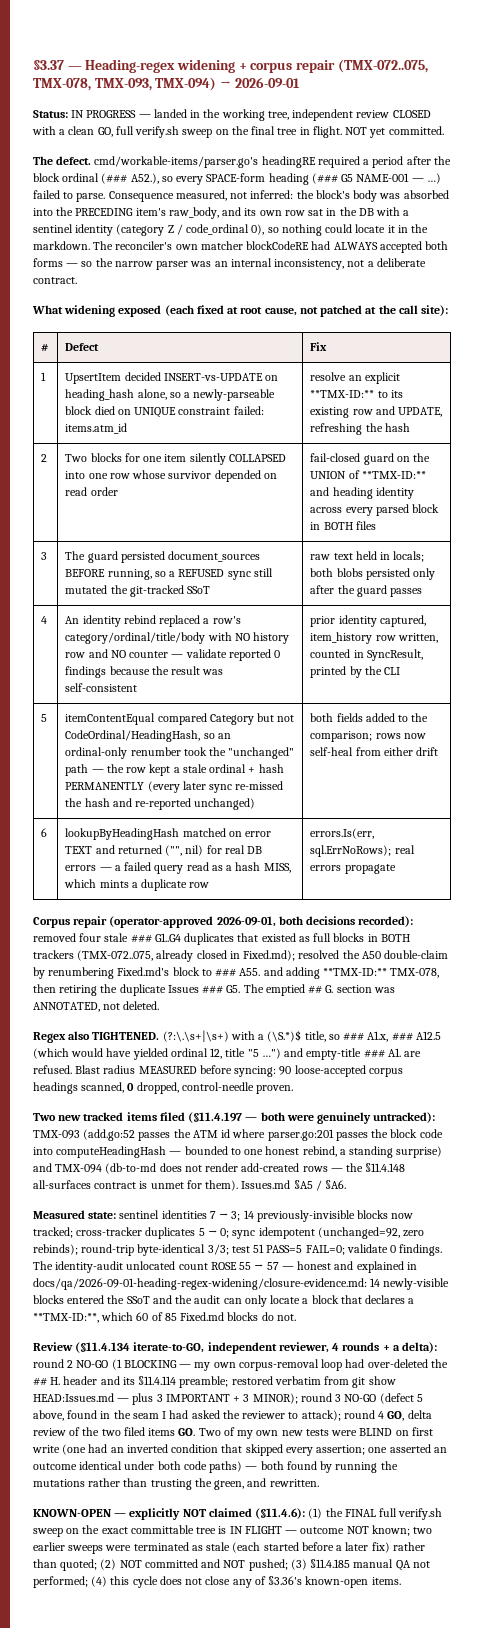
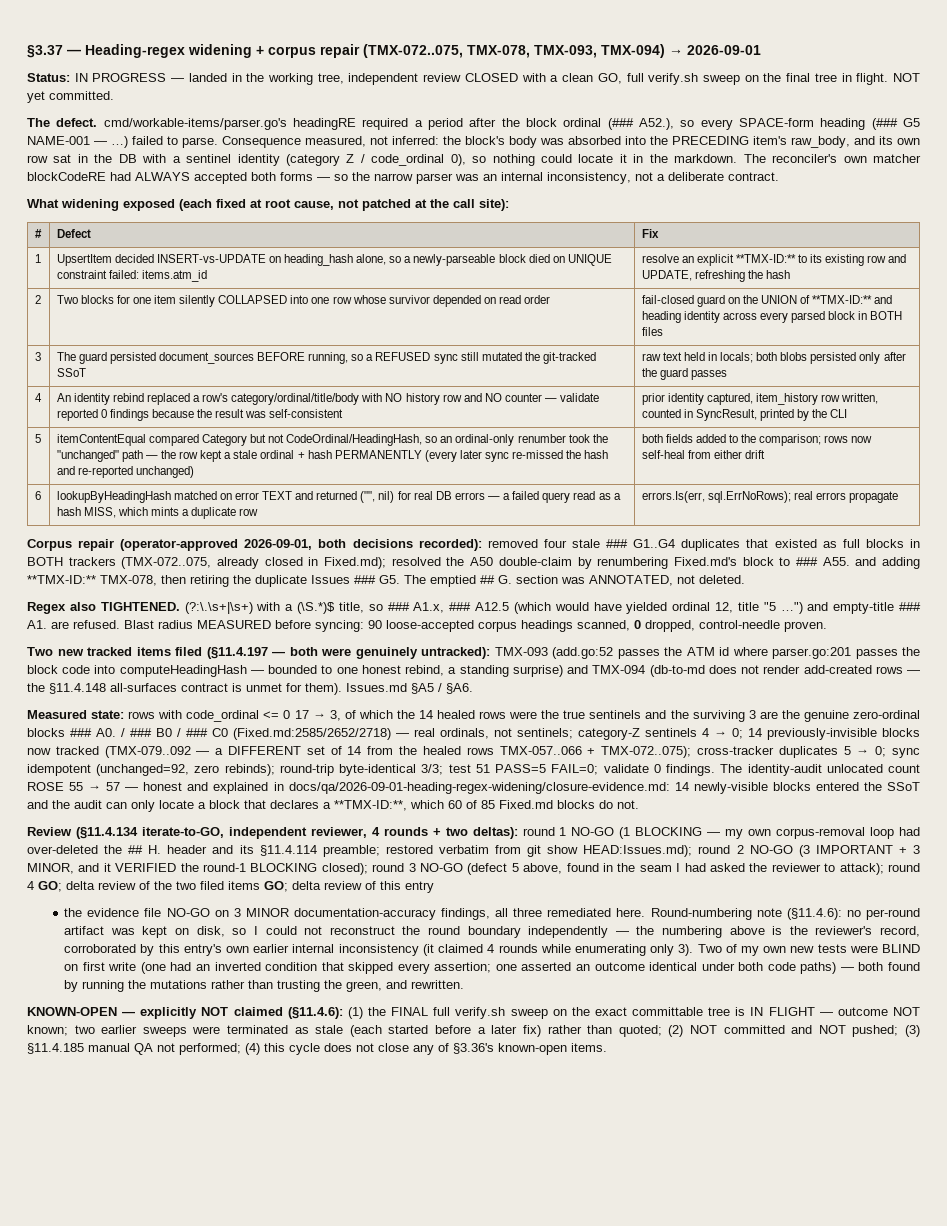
[119,1210,414,1222] [33,1227,73,1238] sentinel identities 7 → 3; 14 previously-invisible blocks now tracked; -> [128,710,920,722] [27,728,920,740] [27,746,692,758] rows with code_ordinal <= 0 17 → 3, of which the 14 healed rows were the true sentinels and the surviving 3 are the genuine zero-ordinal blocks ### A0. / ### B0 / ### C0 (Fixed.md:2585/2652/2718) — real ordinals, not sentinels; category-Z sentinels 4 → 0; 14 previously-invisible blocks now tracked (TMX-079..092 — a DIFFERENT set of 14 from the healed rows TMX-057..066 + TMX-072..075);
[392,1342,438,1353] [33,1359,74,1368] a delta): round 2 -> [445,827,567,839] two deltas): round 1
[33,1393,298,1405] HEAD:Issues.md — plus 3 IMPORTANT + 3 MINOR); -> [583,845,920,857] [27,863,368,875] HEAD:Issues.md); round 2 NO-GO (3 IMPORTANT + 3 MINOR, and it VERIFIED the round-1 BLOCKING closed);
[387,1411,405,1421] GO, -> [38,881,62,892] GO;
[178,1428,196,1436] GO. -> [264,881,434,893] [64,908,921,920] [64,926,921,938] [64,944,694,956] GO; delta review of this entry // the evidence file NO-GO on 3 MINOR documentation-accuracy findings, all three remediated here. Round-numbering note (§11.4.6): no per-round artifact was kept on disk, so I could not reconstruct the round boundary independently — the numbering above is the reviewer's record, corroborated by this entry's own earlier internal inconsistency (it claimed 4 rounds while enumerating only 3).

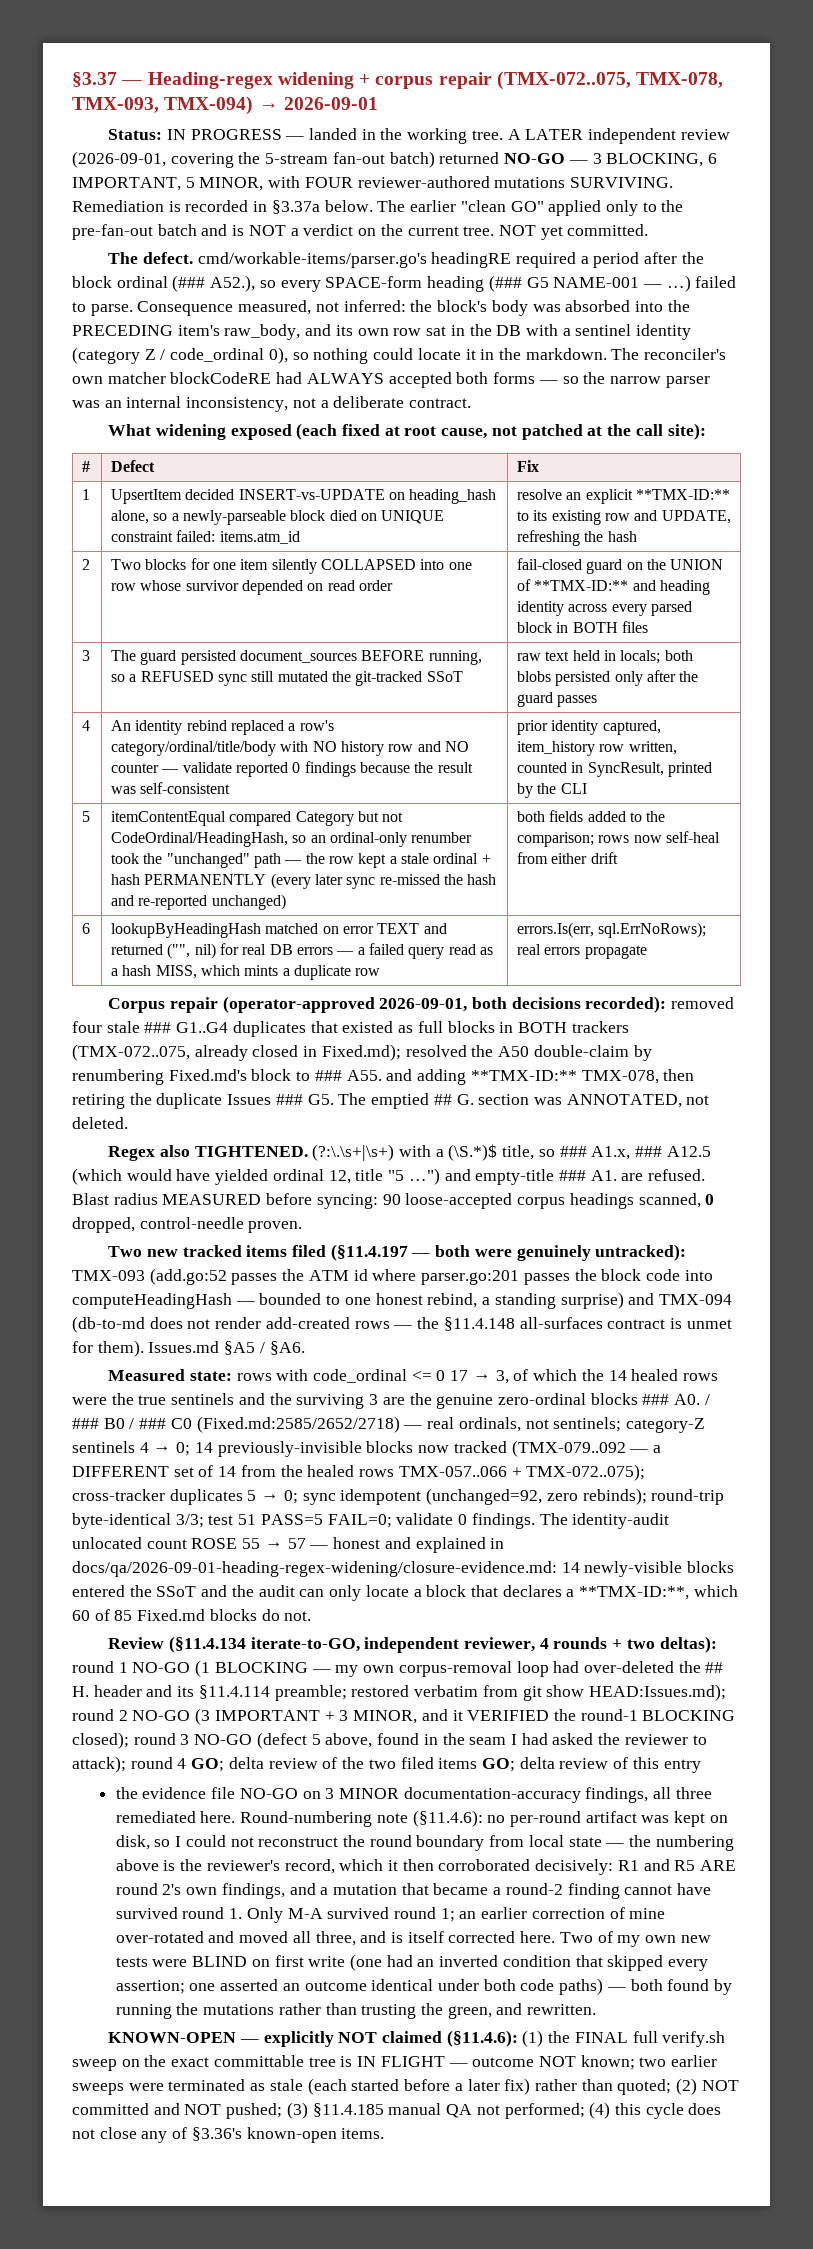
[317,73,889,85] tree, independent review CLOSED with a clean GO, full verify.sh sweep on the final tree in flight. -> [471,128,730,144] [72,151,717,168] [72,176,674,191] [72,200,684,216] [72,224,495,240] tree. A LATER independent review (2026-09-01, covering the 5-stream fan-out batch) returned NO-GO — 3 BLOCKING, 6 IMPORTANT, 5 MINOR, with FOUR reviewer-authored mutations SURVIVING. Remediation is recorded in §3.37a below. The earlier "clean GO" applied only to the pre-fan-out batch and is NOT a verdict on the current tree.
[528,926,609,938] independently -> [489,1835,602,1847] from local state
[64,944,694,956] corroborated by this entry's own earlier internal inconsistency (it claimed 4 rounds while enumerating only 3). -> [339,1859,737,1875] [115,1883,712,1899] [115,1907,666,1923] [115,1931,556,1946] which it then corroborated decisively: R1 and R5 ARE round 2's own findings, and a mutation that became a round-2 finding cannot have survived round 1. Only M-A survived round 1; an earlier correction of mine over-rotated and moved all three, and is itself corrected here.

